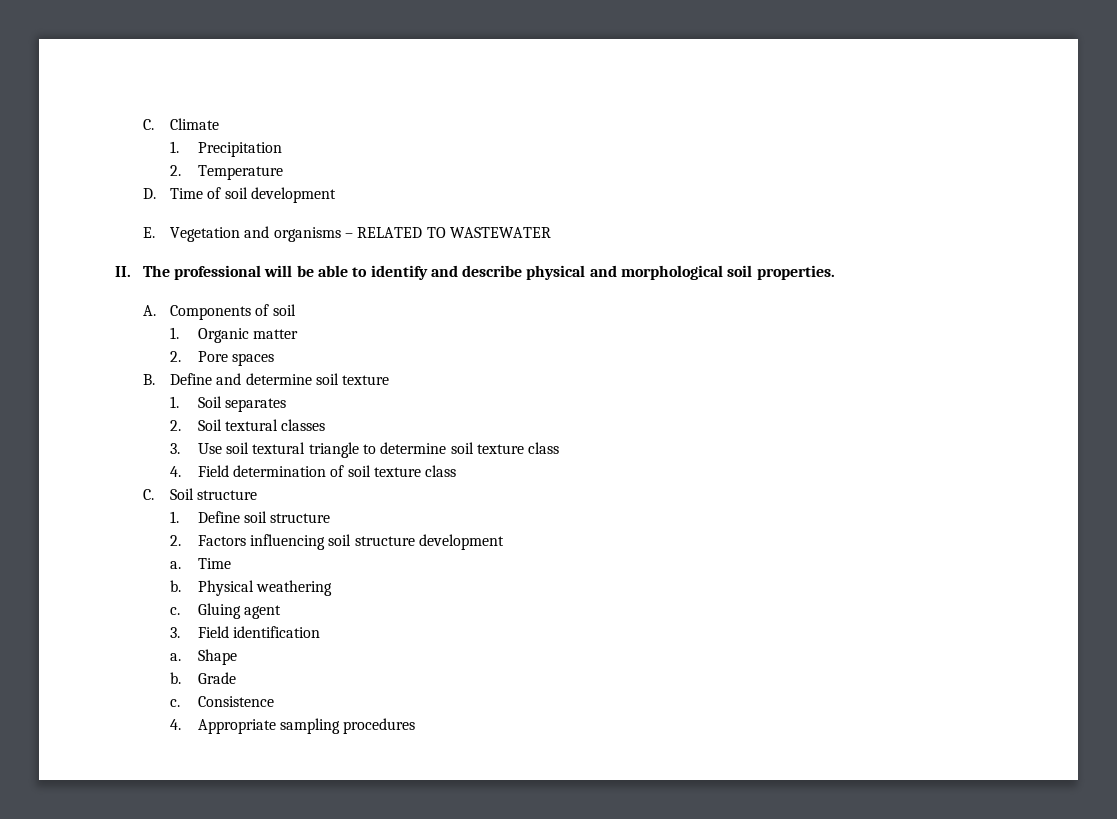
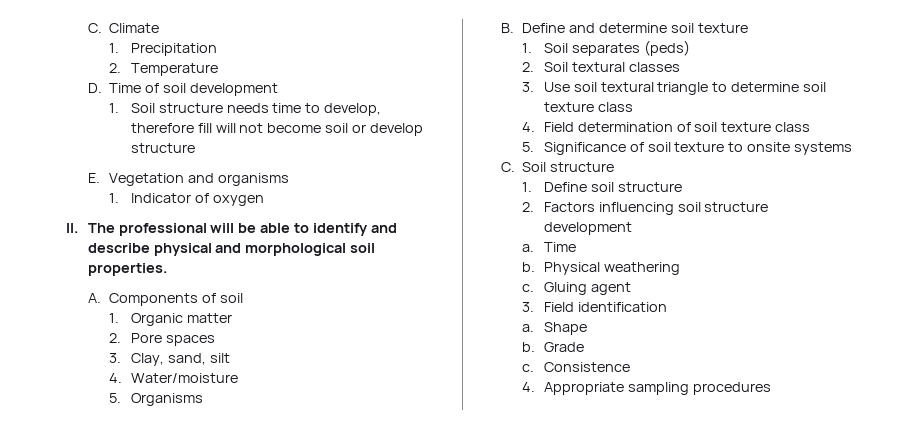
(337, 195) none -> [109,103,382,116] [130,123,424,136] [130,143,195,153] // 1. Soil structure needs time to develop, therefore fill will not become soil or develop structure
[345,227,552,238] – RELATED TO WASTEWATER -> [109,193,264,206] // 1. Indicator of oxygen
(275, 359) none -> [109,353,230,366] [109,373,238,383] [109,393,203,406] // 3. Clay, sand, silt // 4. Water/moisture // 5. Organisms
(287, 405) none -> [643,40,690,56] (peds)
(457, 471) none -> [522,142,853,155] // 5. Significance of soil texture to onsite systems

